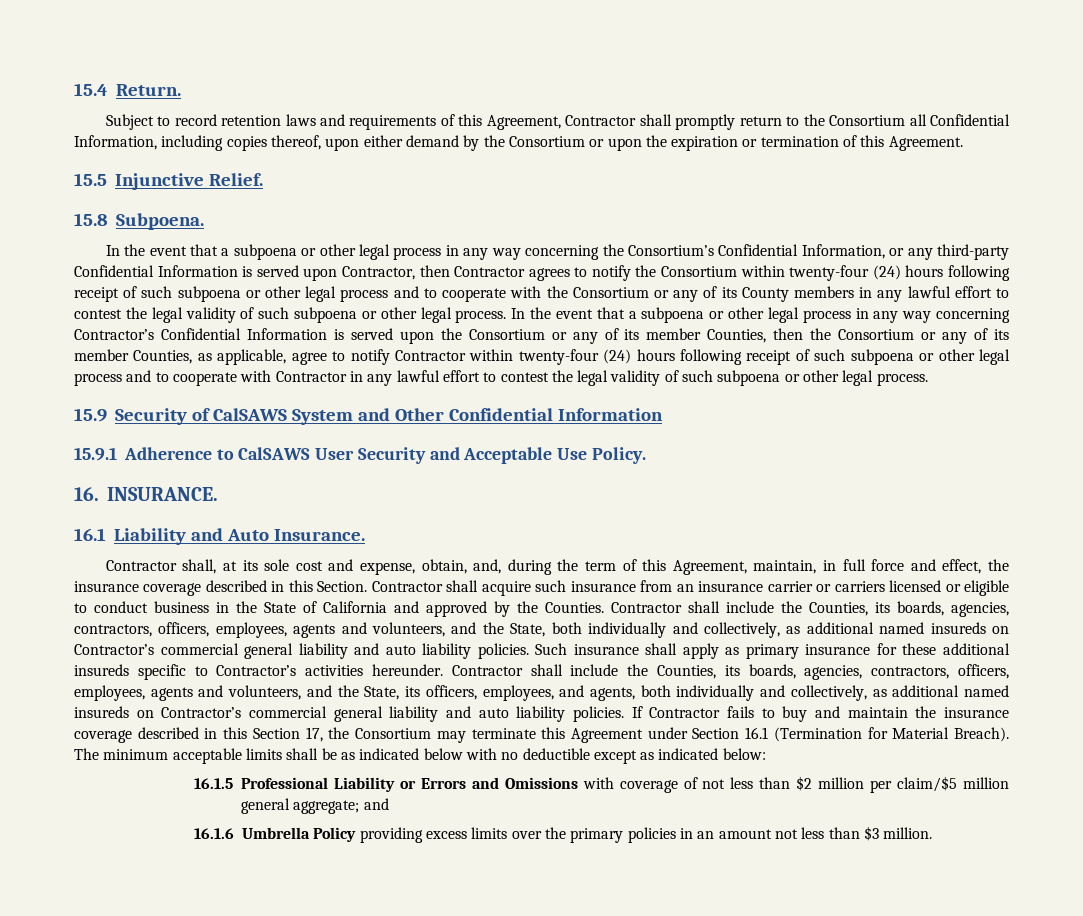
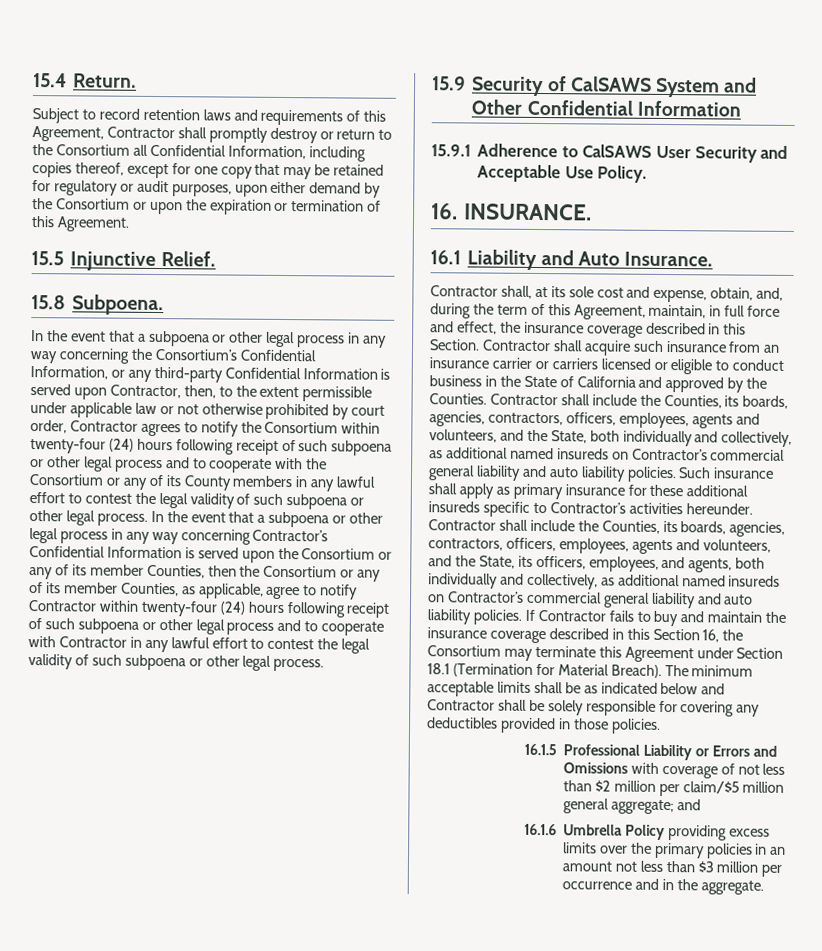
(736, 122) none -> [269,127,334,144] destroy or
(321, 142) none -> [126,163,385,180] [32,180,232,197] except for one copy that may be retained for regulatory or audit purposes,
[419,265,450,277] then -> [183,385,373,402] [30,402,386,420] [30,420,67,434] then, to the extent permissible under applicable law or not otherwise prohibited by court order,
[305,727,323,742] 17, -> [702,629,720,643] 16,
[745,727,769,739] 16.1 -> [427,663,450,675] 18.1
[465,748,766,764] with no deductible except as indicated below: -> [701,683,726,695] [427,699,761,717] [427,717,661,734] and Contractor shall be solely responsible for covering any deductibles provided in those policies.
[883,827,933,839] million. -> [716,861,783,877] [561,878,764,895] million per occurrence and in the aggregate.

